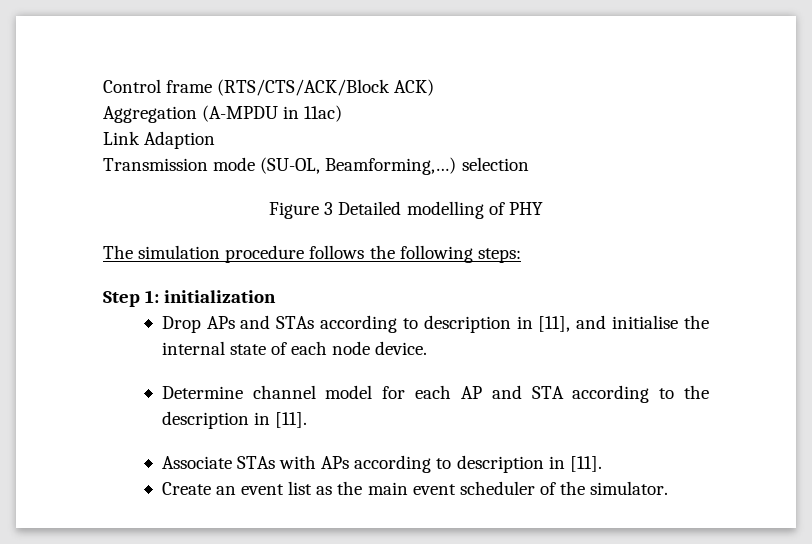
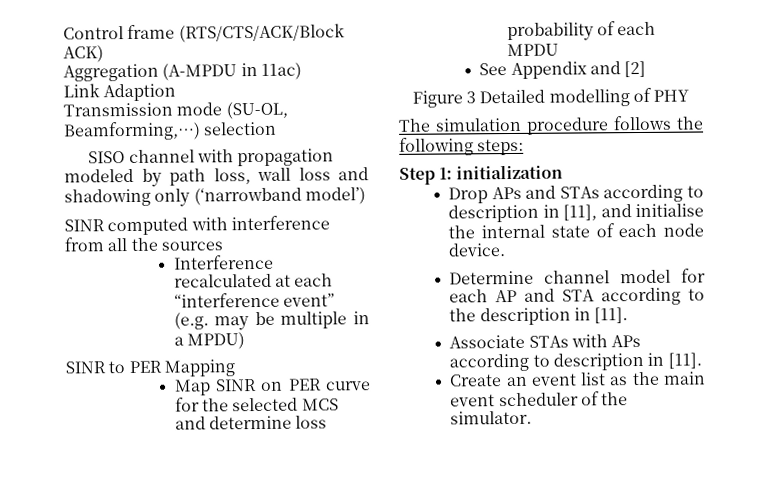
(529, 164) none -> [88,148,335,167] [64,167,369,187] [64,187,366,207] [64,215,330,236] [64,237,223,252] [173,254,274,270] [173,273,334,288] [173,292,336,308] [173,311,371,331] [173,332,246,350] [65,359,235,377] [174,378,372,396] [174,397,339,412] [174,415,328,430] [506,21,657,42] [506,43,559,57] [479,60,647,80] // SISO channel with propagation modeled by path loss, wall loss and shadowing only (‘narrowband model’) // SINR computed with interference from all the sources // Interference recalculated at each “interference event” (e.g. may be multiple in a MPDU) // SINR to PER Mapping // Map SINR on PER curve for the selected MCS and determine loss probability of each MPDU // See Appendix and [2]

